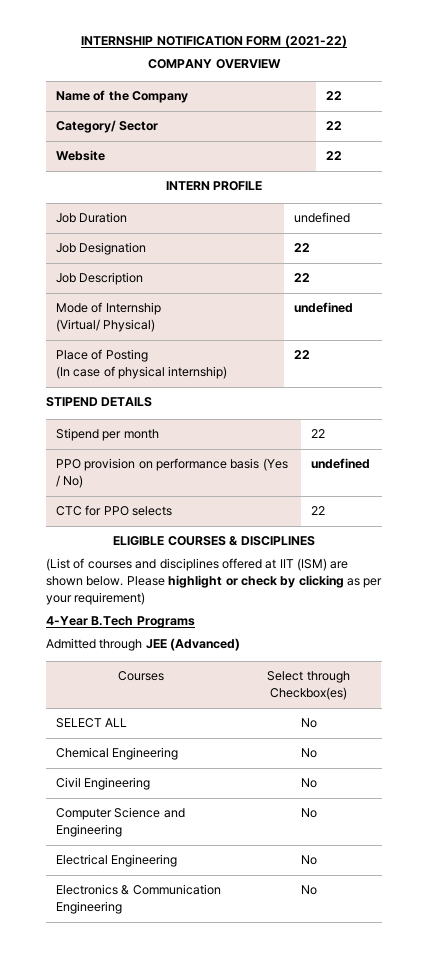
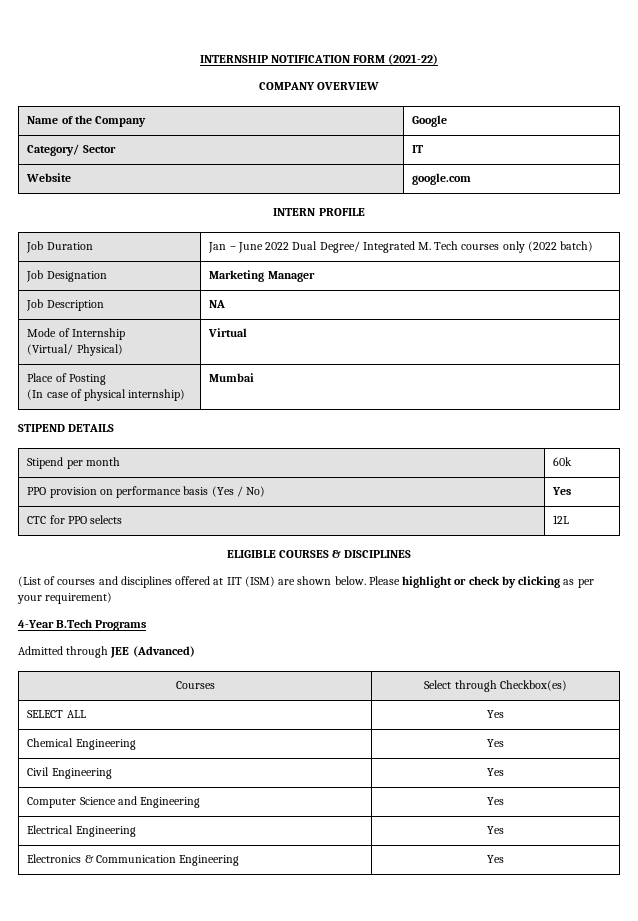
[325,91,342,100] 22 -> [412,115,448,127] Google
[325,121,342,130] 22 -> [412,145,424,153] IT
[325,151,342,160] 22 -> [412,173,472,185] google.com
[293,212,350,223] undefined -> [208,241,594,253] Jan – June 2022 Dual Degree/ Integrated M. Tech courses only (2022 batch)
[293,243,310,252] 22 -> [209,270,315,282] Marketing Manager
[293,273,310,282] 22 -> [209,300,226,308] NA
[293,302,353,313] undefined -> [208,328,248,337] Virtual
[293,350,310,359] 22 -> [209,373,255,382] Mumbai
[310,429,325,438] 22 -> [553,457,573,466] 60k
[310,458,370,469] undefined -> [552,487,572,495] Yes
[310,506,325,515] 22 -> [553,515,570,524] 12L
[300,718,317,728] No -> [487,710,504,718] Yes
[300,748,317,758] No -> [487,739,504,747] Yes
[300,778,317,788] No -> [487,768,504,776] Yes
[300,808,317,818] No -> [487,797,504,805] Yes
[300,855,317,865] No -> [487,826,504,834] Yes
[300,885,317,895] No -> [487,855,504,863] Yes

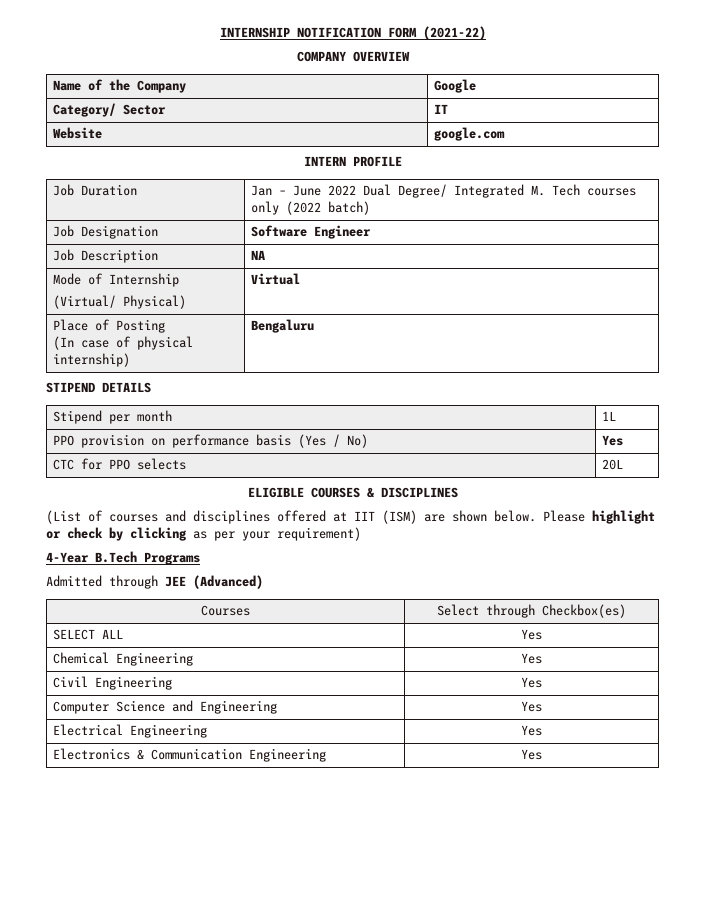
[209,270,315,282] Marketing Manager -> [250,225,371,239] Software Engineer
[209,373,255,382] Mumbai -> [250,319,314,333] Bengaluru
[553,457,573,466] 60k -> [601,411,616,421] 1L
[553,515,570,524] 12L -> [601,459,623,470] 20L

